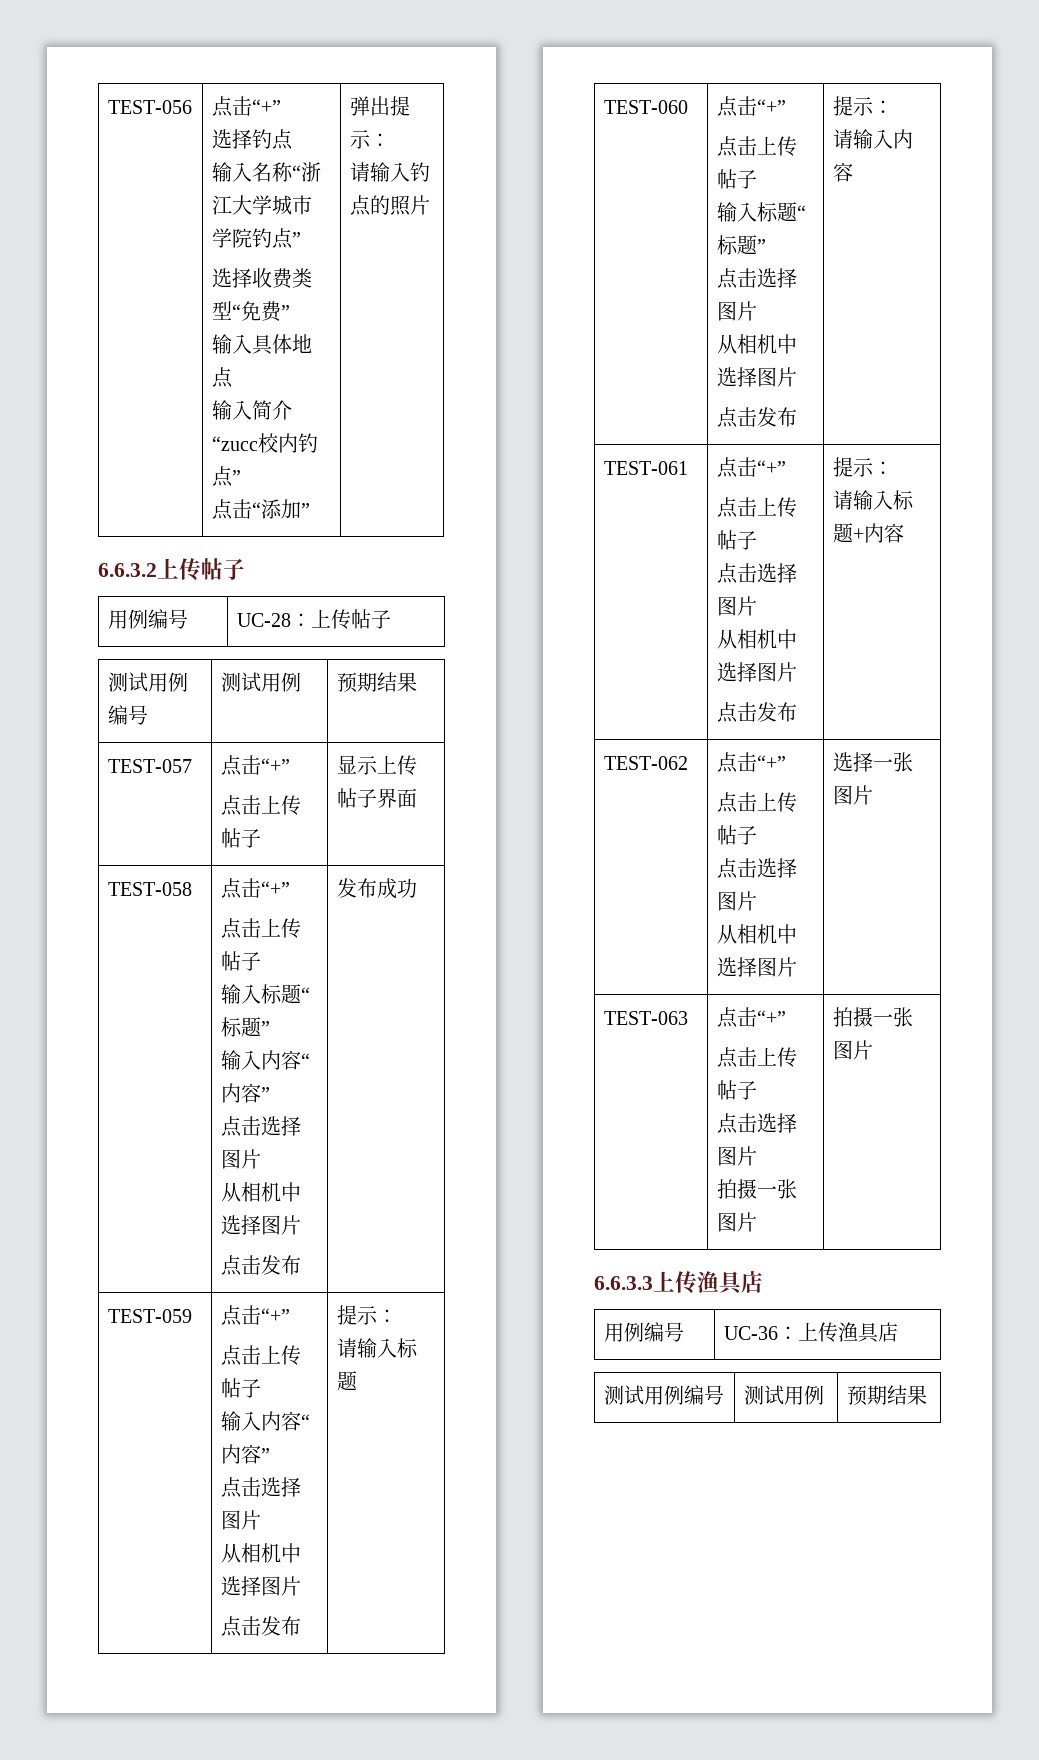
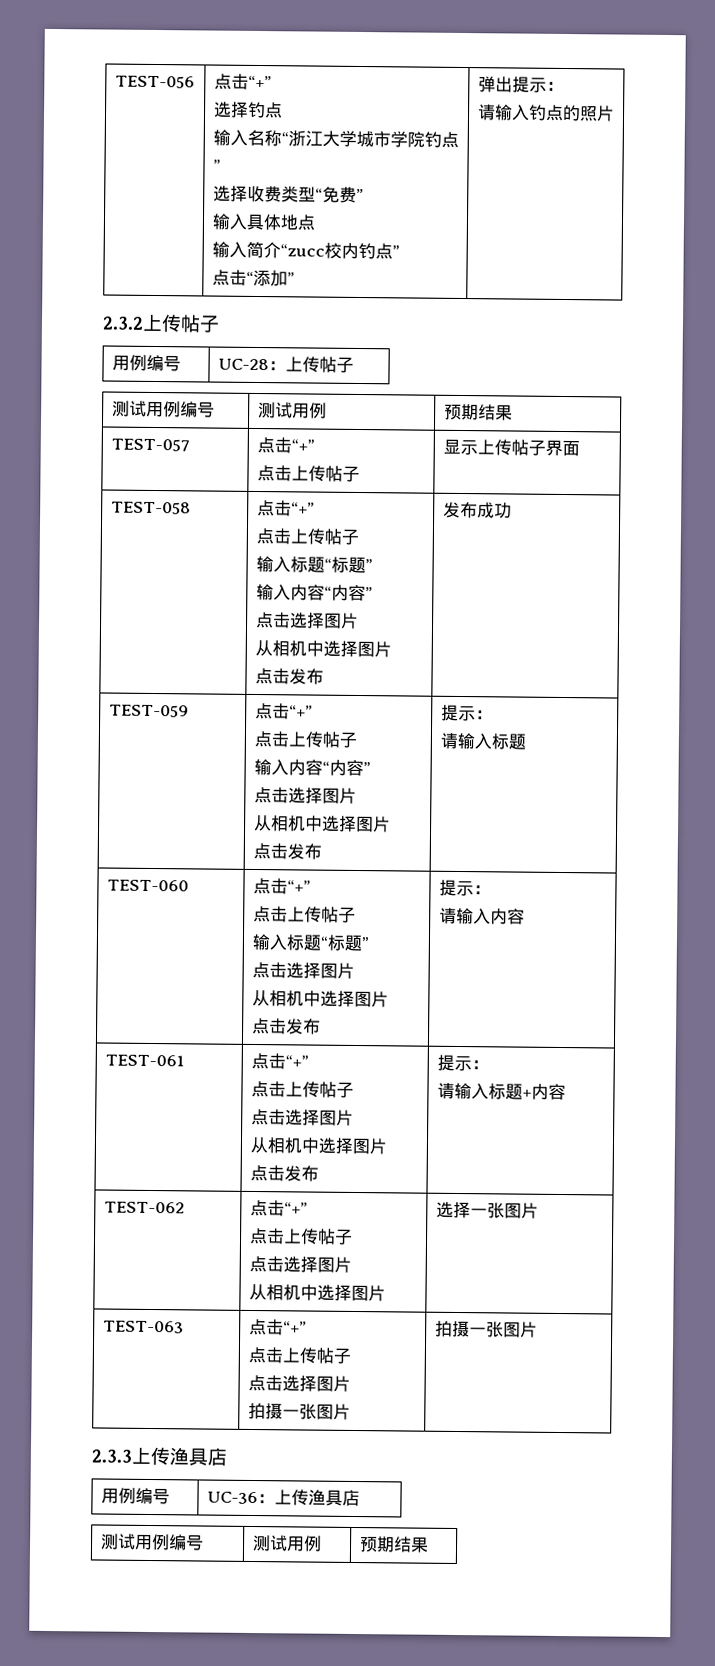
[98,563,157,577] 6.6.3.2 -> [102,316,144,330] 2.3.2
[594,1276,653,1290] 6.6.3.3 -> [91,1449,132,1463] 2.3.3

